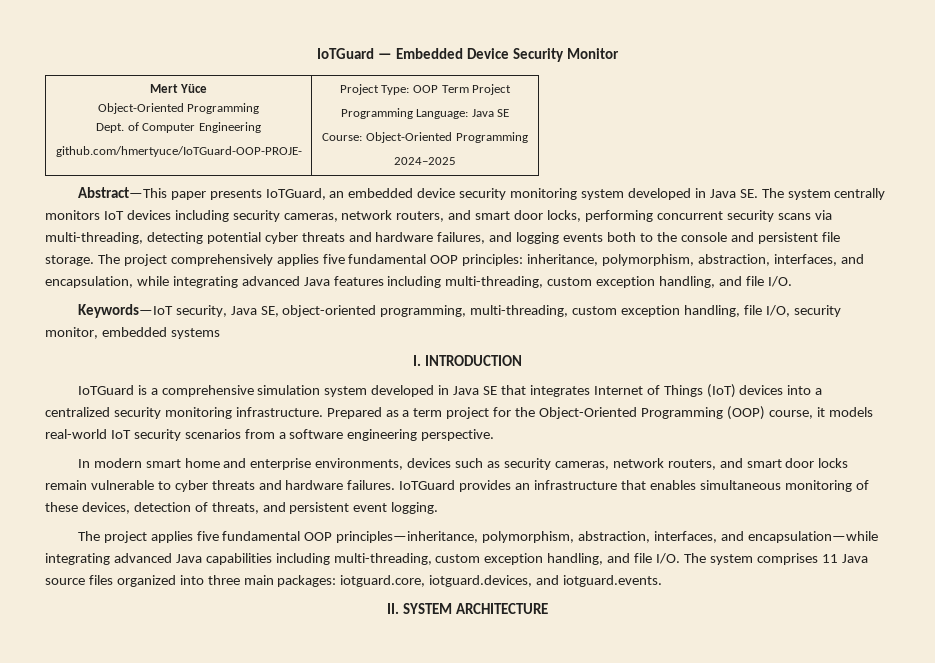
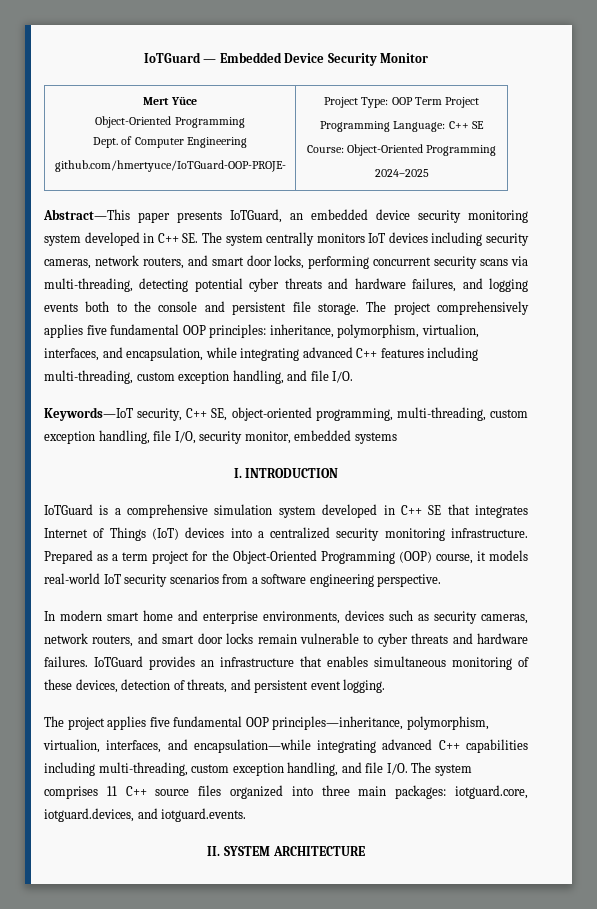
[471,109,494,117] Java -> [448,121,469,129] C++
[709,189,736,198] Java -> [157,233,179,243] C++
[698,254,771,266] abstraction, -> [421,324,479,338] virtualion,
[303,277,330,286] Java -> [356,348,378,358] C++
[230,306,257,315] Java -> [186,408,208,418] C++
[453,386,480,395] Java -> [400,505,422,515] C++
[578,531,651,543] abstraction, -> [43,739,100,753] virtualion,
[175,554,202,563] Java -> [438,740,460,750] C++
[841,554,868,563] Java -> [125,786,147,796] C++

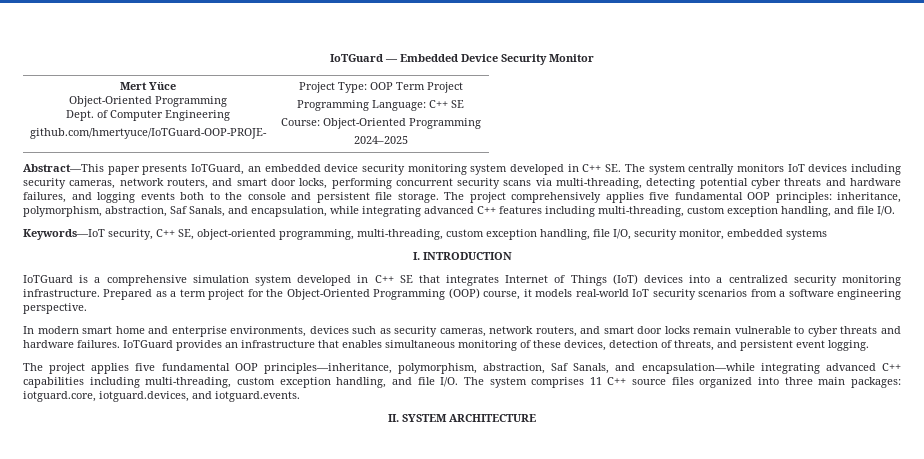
[421,324,479,338] [44,348,99,361] virtualion, interfaces, -> [105,206,225,217] abstraction, Saf Sanals,
[43,739,162,753] virtualion, interfaces, -> [483,363,610,374] abstraction, Saf Sanals,

